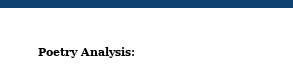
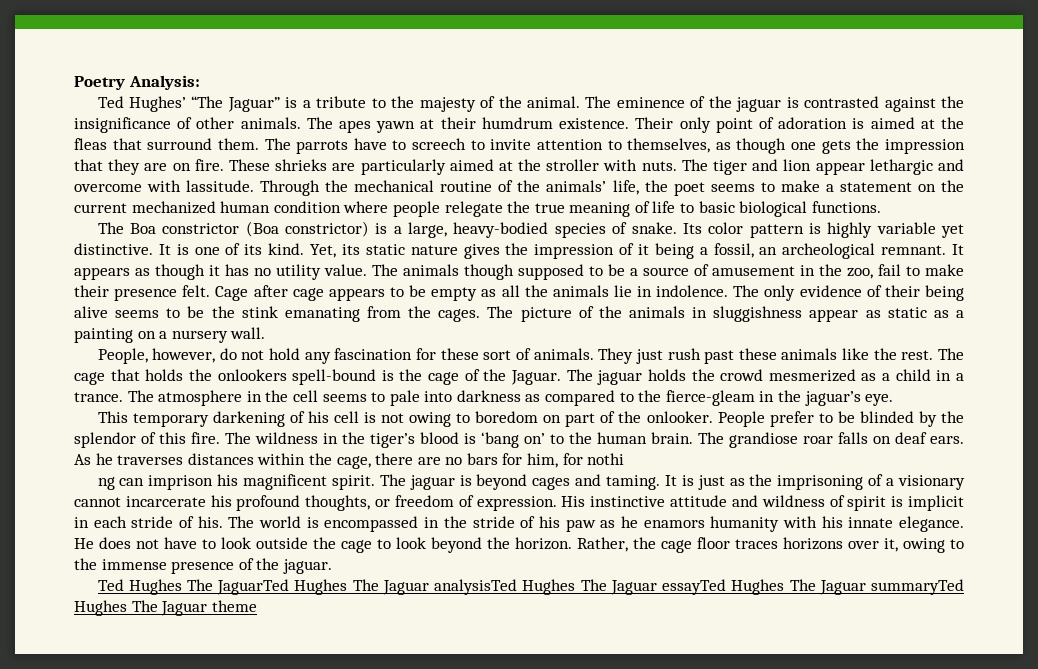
(135, 52) none -> [97,96,965,112] [74,117,965,133] [74,138,966,154] [74,159,964,175] [74,180,965,196] [74,201,881,217] [97,221,964,238] [74,243,965,259] [74,264,964,280] [74,285,964,301] [74,306,964,322] [74,327,266,343] [97,348,965,364] [74,369,964,385] [74,390,894,406] [97,411,965,427] [74,432,964,448] [74,453,625,469] [97,474,965,490] [74,495,965,511] [74,516,964,532] [74,537,964,553] [74,558,332,574] [97,579,964,595] [74,600,257,616] // Ted Hughes’ “The Jaguar” is a tribute to the majesty of the animal. The eminence of the jaguar is contrasted against the insignificance of other animals. The apes yawn at their humdrum existence. Their only point of adoration is aimed at the fleas that surround them. The parrots have to screech to invite attention to themselves, as though one gets the impression that they are on fire. These shrieks are particularly aimed at the stroller with nuts. The tiger and lion appear lethargic and overcome with lassitude. Through the mechanical routine of the animals’ life, the poet seems to make a statement on the current mechanized human condition where people relegate the true meaning of life to basic biological functions. // The Boa constrictor (Boa constrictor) is a large, heavy-bodied species of snake. Its color pattern is highly variable yet distinctive. It is one of its kind. Yet, its static nature gives the impression of it being a fossil, an archeological remnant. It appears as though it has no utility value. The animals though supposed to be a source of amusement in the zoo, fail to make their presence felt. Cage after cage appears to be empty as all the animals lie in indolence. The only evidence of their being alive seems to be the stink emanating from the cages. The picture of the animals in sluggishness appear as static as a painting on a nursery wall. // People, however, do not hold any fascination for these sort of animals. They just rush past these animals like the rest. The cage that holds the onlookers spell-bound is the cage of the Jaguar. The jaguar holds the crowd mesmerized as a child in a trance. The atmosphere in the cell seems to pale into darkness as compared to the fierce-gleam in the jaguar’s eye. // This temporary darkening of his cell is not owing to boredom on part of the onlooker. People prefer to be blinded by the splendor of this fire. The wildness in the tiger’s blood is ‘bang on’ to the human brain. The grandiose roar falls on deaf ears. As he traverses distances within the cage, there are no bars for him, for nothi // ng can imprison his magnificent spirit. The jaguar is beyond cages and taming. It is just as the imprisoning of a visionary cannot incarcerate his profound thoughts, or freedom of expression. His instinctive attitude and wildness of spirit is implicit in each stride of his. The world is encompassed in the stride of his paw as he enamors humanity with his innate elegance. He does not have to look outside the cage to look beyond the horizon. Rather, the cage floor traces horizons over it, owing to the immense presence of the jaguar. // Ted Hughes The JaguarTed Hughes The Jaguar analysisTed Hughes The Jaguar essayTed Hughes The Jaguar summaryTed Hughes The Jaguar theme

